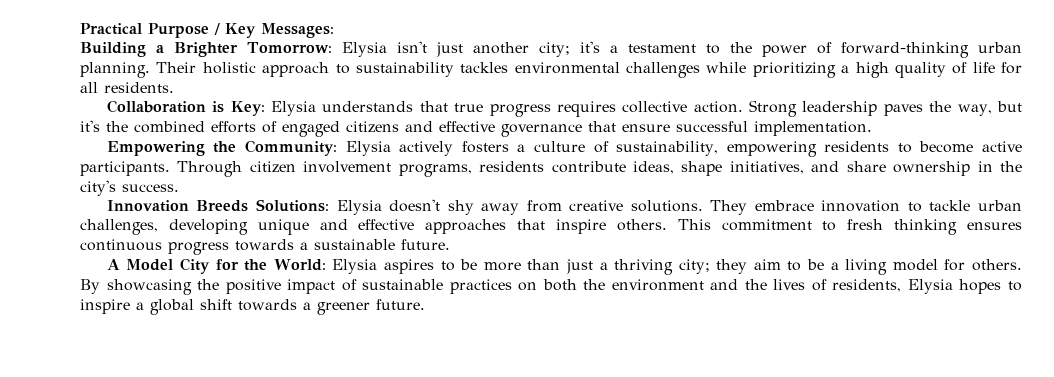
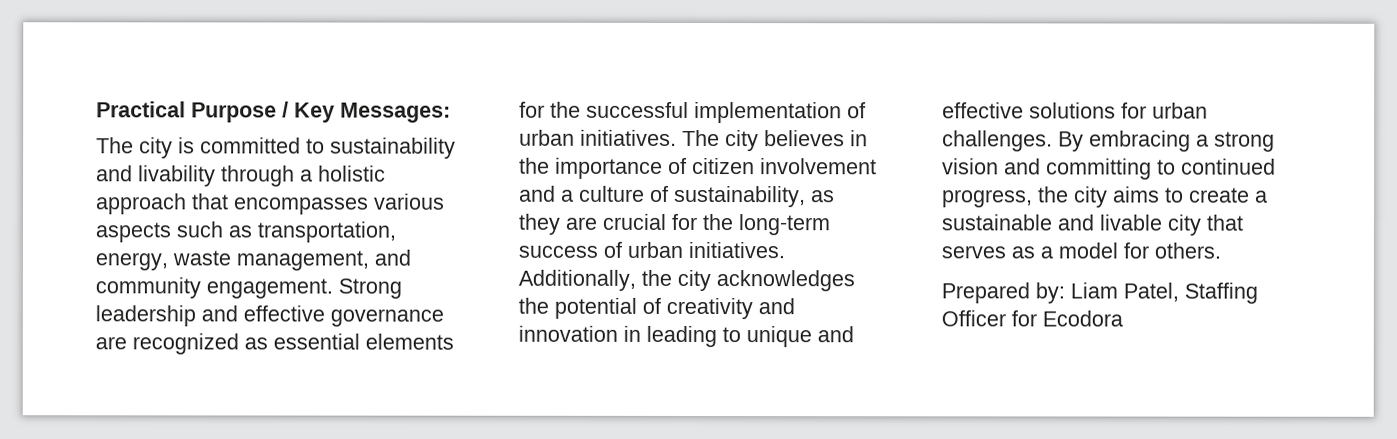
[80,41,1023,58] [80,62,1022,78] [80,82,174,93] [106,100,1023,117] [80,120,872,137] [106,140,1023,157] [80,161,1023,177] [80,180,179,196] [106,199,1022,215] [80,219,1023,235] [80,239,450,255] [106,258,1023,275] [80,279,1022,295] [80,299,425,315] Building a Brighter Tomorrow: Elysia isn't just another city; it's a testament to the power of forward-thinking urban planning. Their holistic approach to sustainability tackles environmental challenges while prioritizing a high quality of life for all residents. // Collaboration is Key: Elysia understands that true progress requires collective action. Strong leadership paves the way, but it's the combined efforts of engaged citizens and effective governance that ensure successful implementation. // Empowering the Community: Elysia actively fosters a culture of sustainability, empowering residents to become active participants. Through citizen involvement programs, residents contribute ideas, shape initiatives, and share ownership in the city's success. // Innovation Breeds Solutions: Elysia doesn't shy away from creative solutions. They embrace innovation to tackle urban challenges, developing unique and effective approaches that inspire others. This commitment to fresh thinking ensures continuous progress towards a sustainable future. // A Model City for the World: Elysia aspires to be more than just a thriving city; they aim to be a living model for others. By showcasing the positive impact of sustainable practices on both the environment and the lives of residents, Elysia hopes to inspire a global shift towards a greener future. -> [96,137,456,159] [96,165,386,187] [96,193,445,215] [95,221,396,243] [95,249,411,271] [95,277,402,299] [95,305,444,327] [95,333,454,355] [519,101,866,124] [519,129,868,152] [519,157,877,179] [519,185,835,208] [518,213,831,236] [518,241,785,259] [518,269,855,292] [518,297,795,320] [518,325,854,348] [942,102,1208,119] [942,130,1275,152] [942,158,1276,180] [942,186,1268,208] [941,214,1244,236] [941,242,1221,259] [941,282,1258,304] [941,310,1123,327] The city is committed to sustainability and livability through a holistic approach that encompasses various aspects such as transportation, energy, waste management, and community engagement. Strong leadership and effective governance are recognized as essential elements for the successful implementation of urban initiatives. The city believes in the importance of citizen involvement and a culture of sustainability, as they are crucial for the long-term success of urban initiatives. Additionally, the city acknowledges the potential of creativity and innovation in leading to unique and effective solutions for urban challenges. By embracing a strong vision and committing to continued progress, the city aims to create a sustainable and livable city that serves as a model for others. // Prepared by: Liam Patel, Staffing Officer for Ecodora

